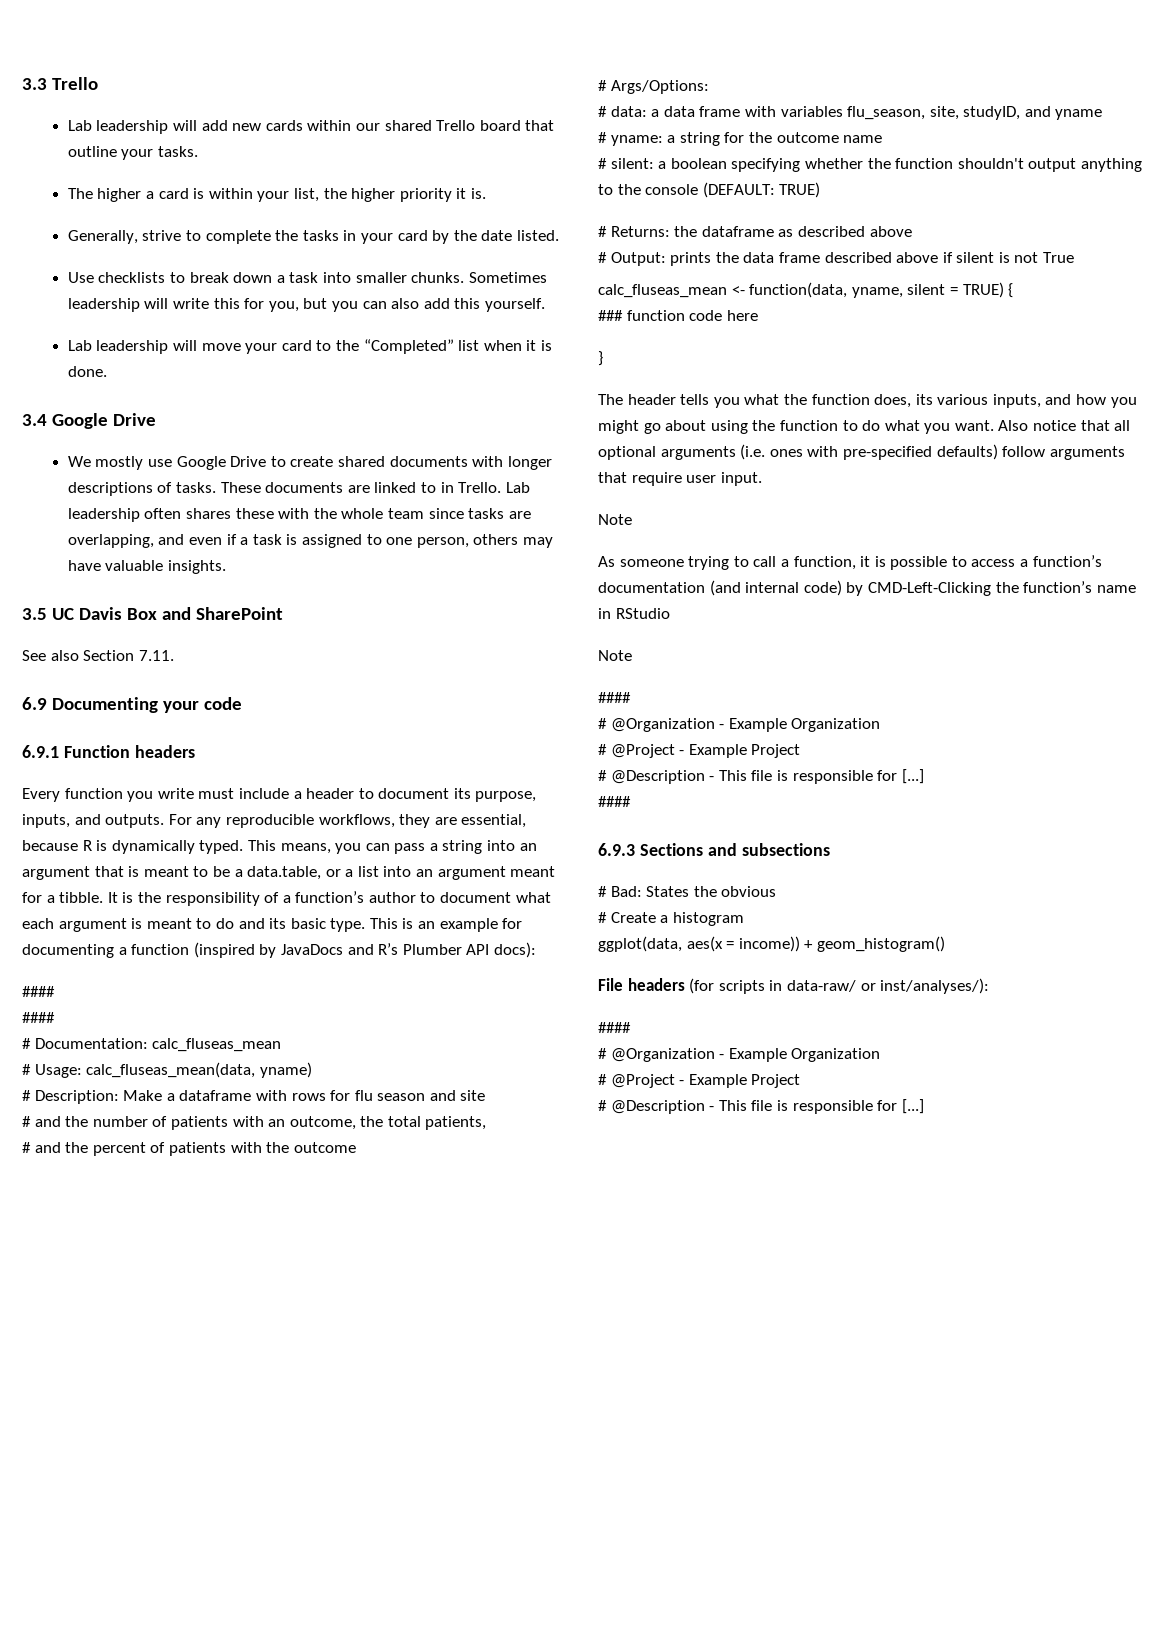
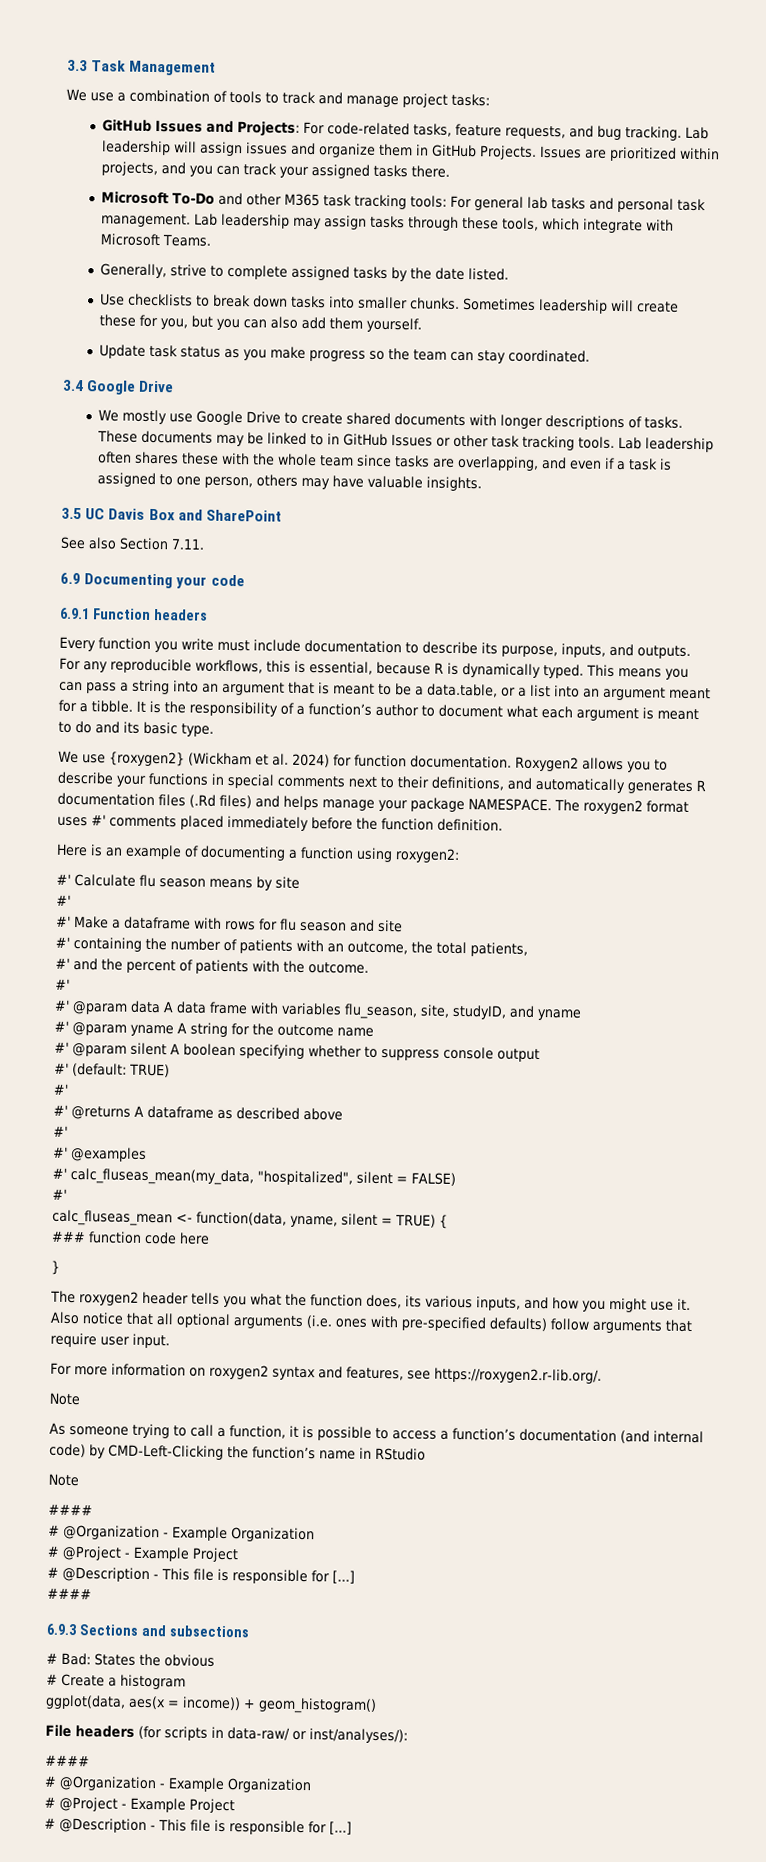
[51,77,98,90] [67,120,555,134] [67,146,199,160] [67,188,486,202] Trello // Lab leadership will add new cards within our shared Trello board that outline your tasks. // The higher a card is within your list, the higher priority it is. -> [91,60,217,76] [66,88,490,108] [102,119,710,141] [102,140,721,162] [101,161,451,179] [101,191,707,213] [101,213,675,234] [100,233,212,247] Task Management // We use a combination of tools to track and manage project tasks: // GitHub Issues and Projects: For code-related tasks, feature requests, and bug tracking. Lab leadership will assign issues and organize them in GitHub Projects. Issues are prioritized within projects, and you can track your assigned tasks there. // Microsoft To-Do and other M365 task tracking tools: For general lab tasks and personal task management. Lab leadership may assign tasks through these tools, which integrate with Microsoft Teams.
[275,230,428,244] the tasks in your card -> [291,265,389,281] assigned tasks
[276,272,319,283] a task -> [291,295,327,309] tasks
[173,298,240,309] write this -> [637,301,680,313] [99,314,137,327] create these
[454,298,481,309] this -> [329,317,364,330] them
[67,339,552,354] [67,366,107,377] Lab leadership will move your card to the “Completed” list when it is done. -> [99,344,591,364] Update task status as you make progress so the team can stay coordinated.
[347,485,370,493] are -> [216,432,265,447] may be
[458,482,502,493] Trello. -> [343,433,616,451] GitHub Issues or other task tracking tools.
[293,788,450,799] a header to document -> [304,639,478,655] documentation to describe
[399,814,457,828] they are -> [266,660,306,673] this is
[280,843,331,854] means, -> [618,668,662,678] means
[369,918,398,929] This -> [58,750,668,773] [57,771,706,794] [57,792,689,815] [57,814,503,832] [56,843,88,857] // We use {roxygen2} (Wickham et al. 2024) for function documentation. Roxygen2 allows you to describe your functions in special comments next to their definitions, and automatically generates R documentation files (.Rd files) and helps manage your package NAMESPACE. The roxygen2 format uses #' comments placed immediately before the function definition. // Here
[502,918,523,929] for -> [184,845,199,858] of
[193,942,536,958] [22,986,55,997] [22,1012,55,1023] [22,1038,282,1052] [22,1062,312,1078] [22,1090,119,1104] (inspired by JavaDocs and R’s Plumber API docs): // #### // #### // # Documentation: calc_fluseas_mean // # Usage: calc_fluseas_mean(data, yname) // # Description: -> [356,847,460,863] [56,873,300,891] [56,894,71,906] [56,915,71,927] using roxygen2: // #' Calculate flu season means by site // #' // #'
[22,1116,61,1127] # and -> [55,936,142,952] #' containing
[22,1142,31,1153] # -> [55,957,70,969] #'
[293,1142,356,1153] [598,80,709,94] [598,106,660,117] outcome // # Args/Options: // # data: a -> [308,962,369,974] [55,978,70,990] [54,999,174,1015] outcome. // #' // #' @param data A
[598,132,676,146] # yname: a -> [54,1020,187,1037] #' @param yname A
[598,158,1142,172] [598,182,821,198] [598,226,912,237] [598,252,1075,266] # silent: a boolean specifying whether the function shouldn't output anything to the console (DEFAULT: TRUE) // # Returns: the dataframe as described above // # Output: prints the data frame described above if silent is not True -> [54,1041,540,1063] [54,1062,170,1078] [53,1083,68,1095] [53,1104,343,1121] [53,1125,68,1137] [53,1146,147,1162] [52,1167,456,1186] [52,1188,67,1200] #' @param silent A boolean specifying whether to suppress console output // #' (default: TRUE) // #' // #' @returns A dataframe as described above // #' // #' @examples // #' calc_fluseas_mean(my_data, "hospitalized", silent = FALSE) // #'
(623, 399) none -> [79,1291,139,1306] roxygen2
[643,420,994,434] go about using the function to do what you want. -> [650,1298,691,1311] use it.
(762, 479) none -> [50,1362,602,1384] // For more information on roxygen2 syntax and features, see https://roxygen2.r-lib.org/.

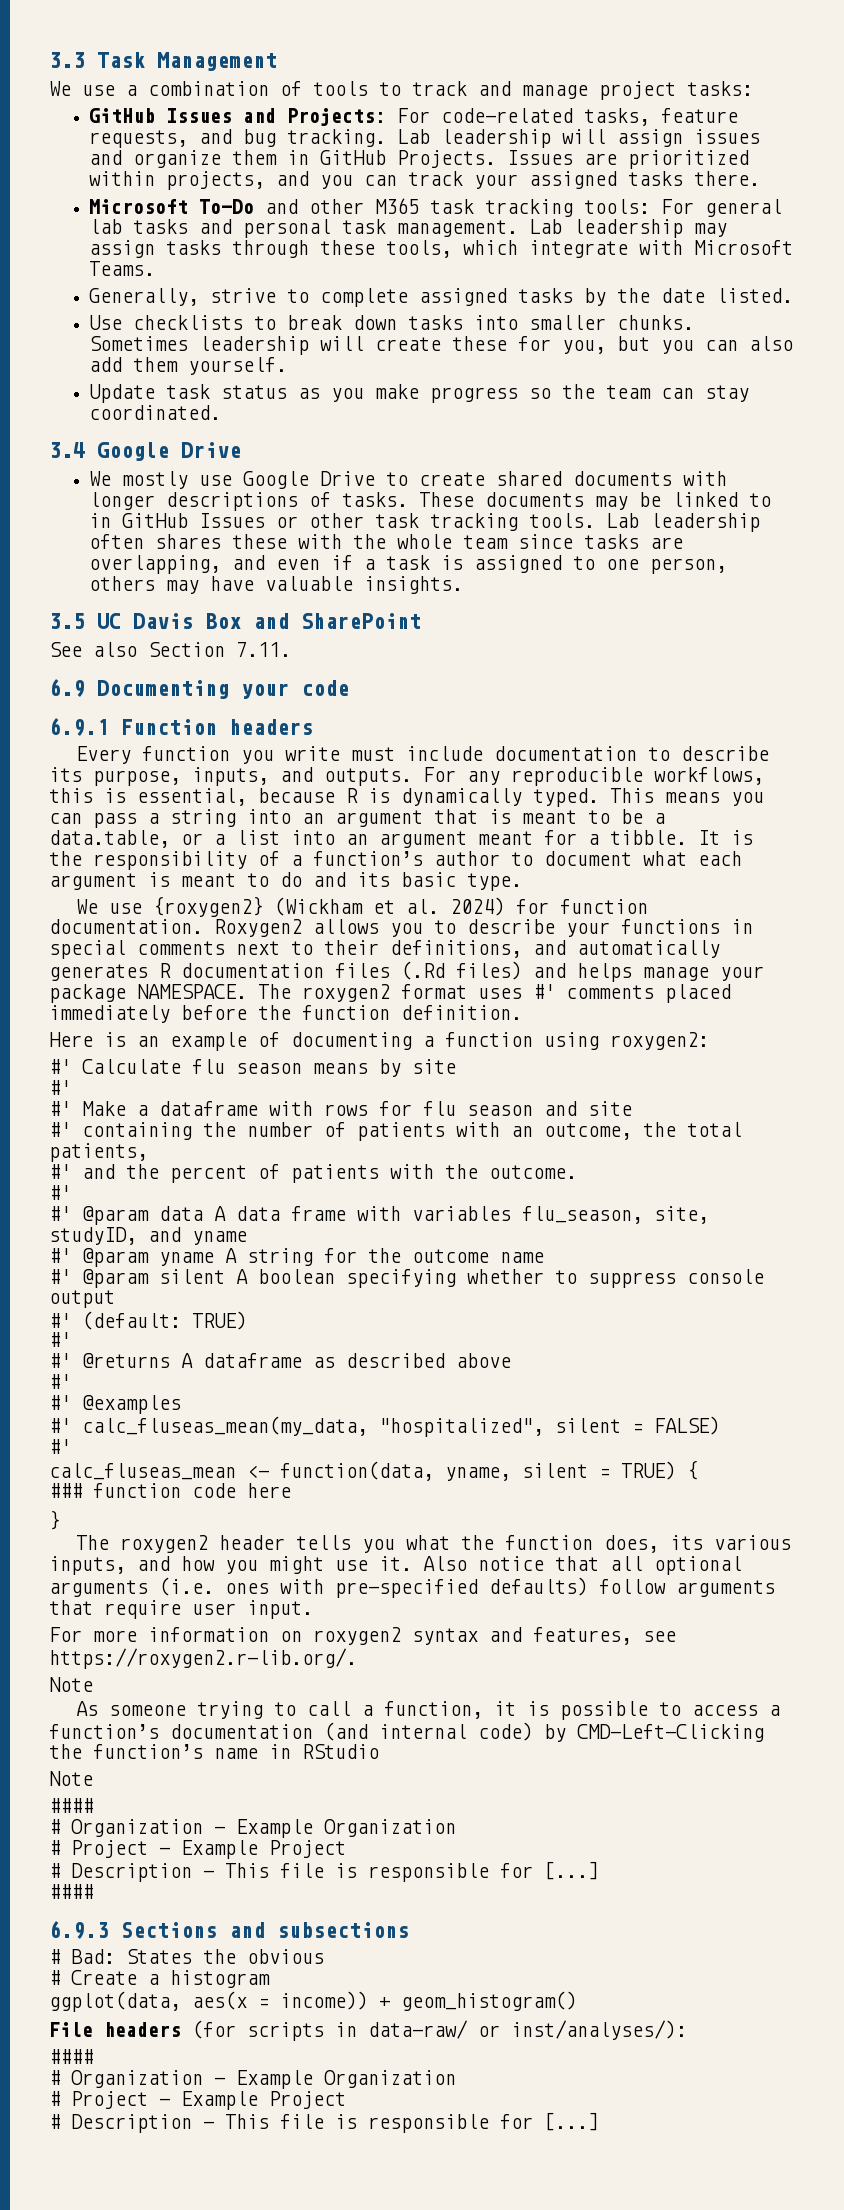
[63,1524,315,1543] [47,1545,239,1563] [47,1566,150,1583] @Organization - Example Organization // # @Project - Example Project // # @Description -> [71,1819,456,1838] [49,1840,346,1859] [49,1863,192,1882] Organization - Example Organization // # Project - Example Project // # Description
[59,1775,312,1794] [44,1796,235,1814] [44,1817,147,1834] @Organization - Example Organization // # @Project - Example Project // # @Description -> [71,2070,456,2089] [49,2091,346,2110] [49,2114,192,2133] Organization - Example Organization // # Project - Example Project // # Description

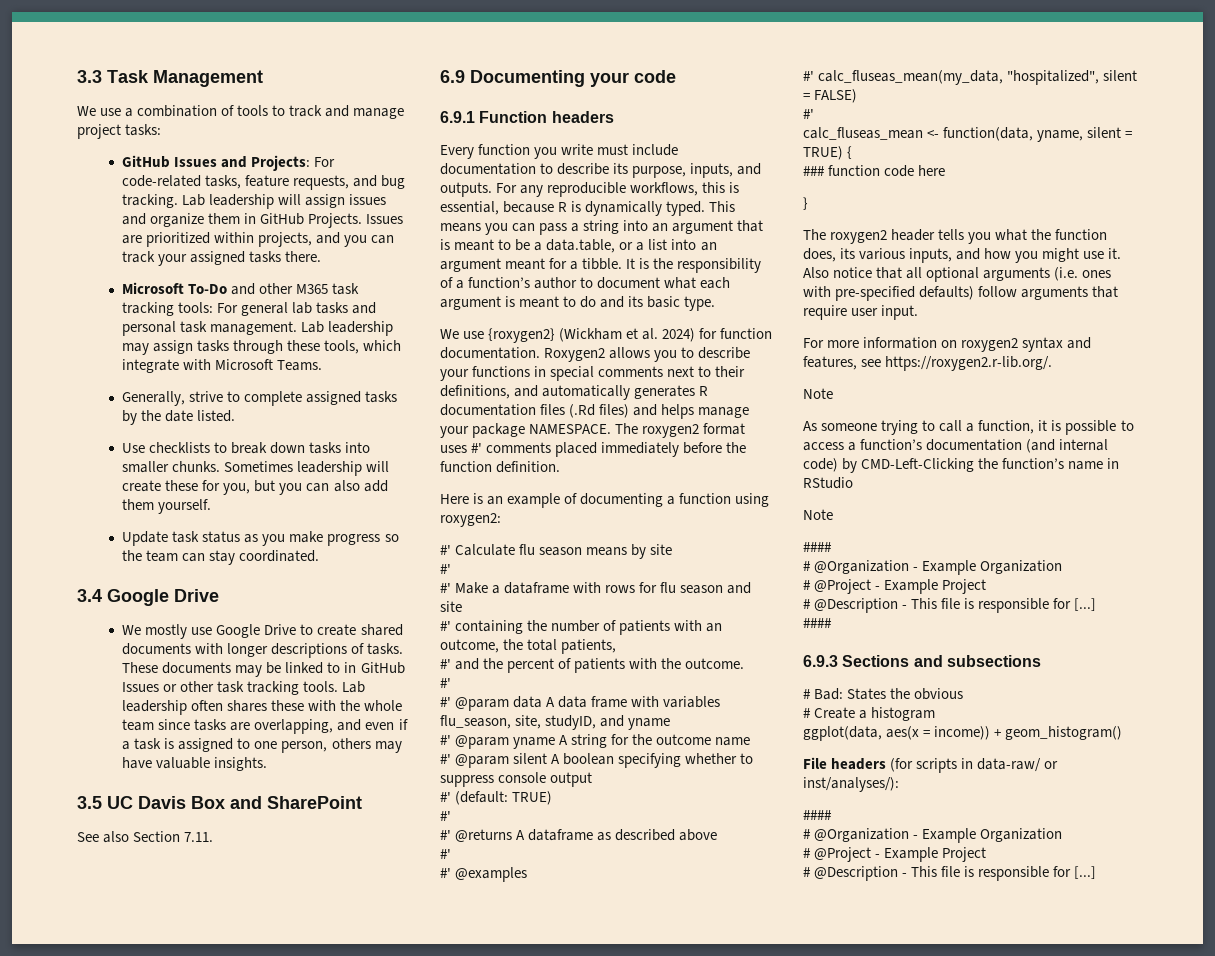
[71,1819,456,1838] [49,1840,346,1859] [49,1863,192,1882] Organization - Example Organization // # Project - Example Project // # Description -> [814,560,1063,575] [803,579,987,594] [803,598,899,613] @Organization - Example Organization // # @Project - Example Project // # @Description
[71,2070,456,2089] [49,2091,346,2110] [49,2114,192,2133] Organization - Example Organization // # Project - Example Project // # Description -> [814,828,1063,843] [803,847,987,862] [803,866,899,881] @Organization - Example Organization // # @Project - Example Project // # @Description

